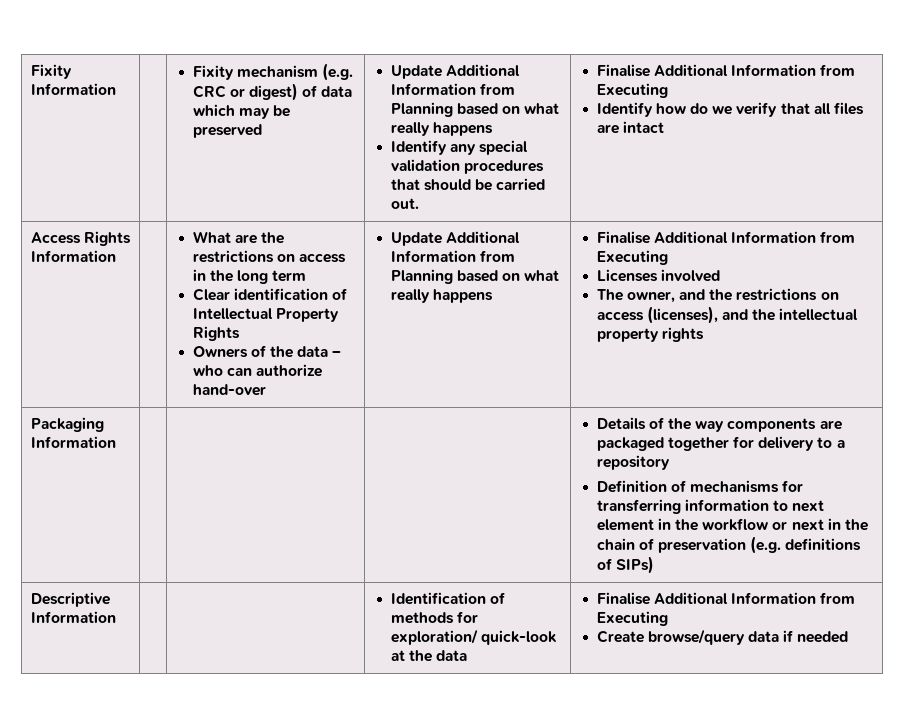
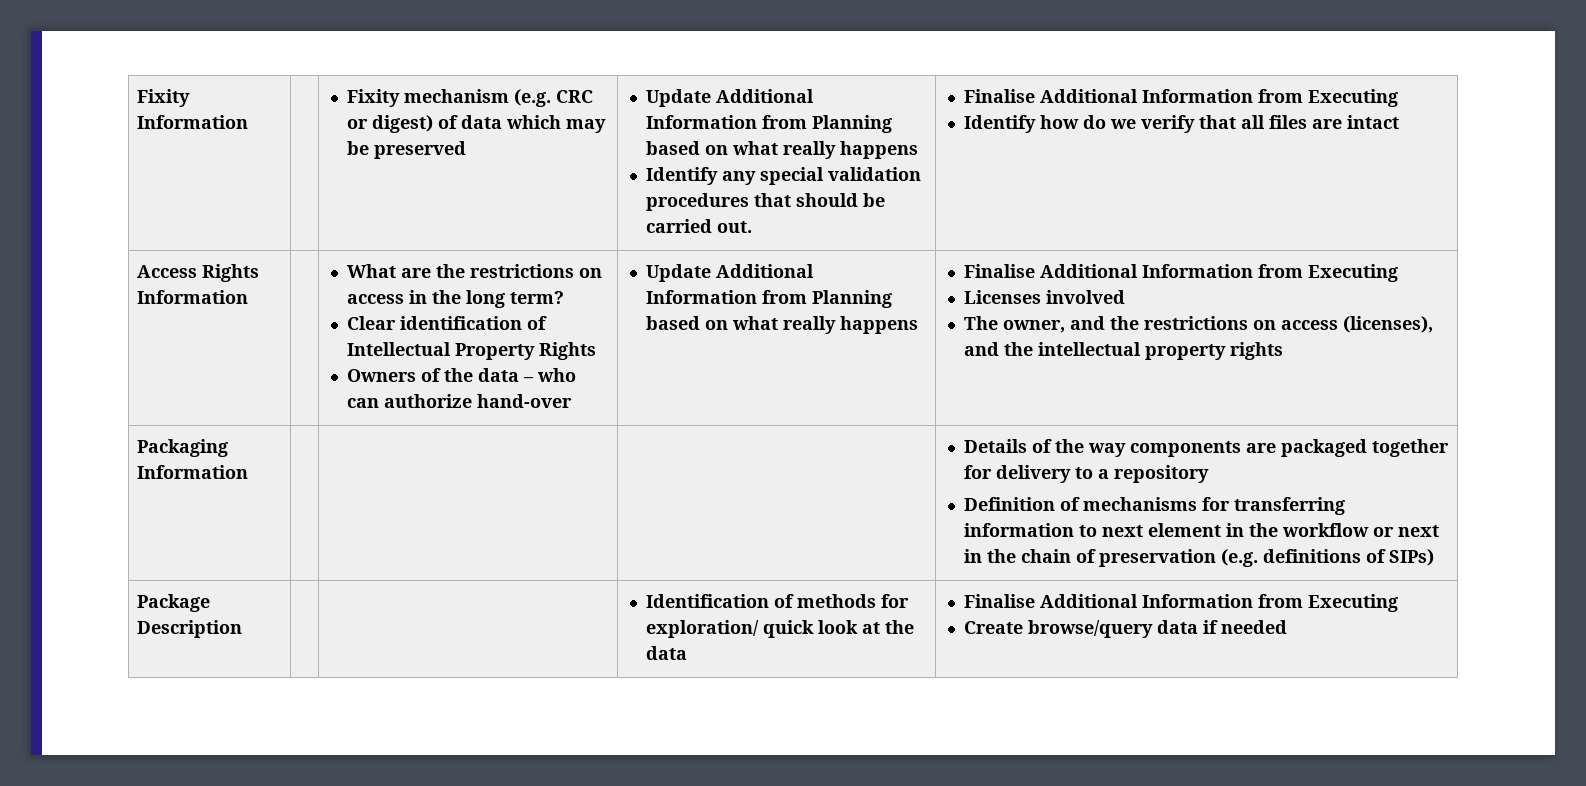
[272,270,307,282] term -> [510,291,565,304] term?
[30,592,110,607] [30,611,116,623] Descriptive Information -> [137,594,211,612] [137,620,243,638] Package Description
[480,630,557,645] quick-look -> [763,620,859,638] quick look

